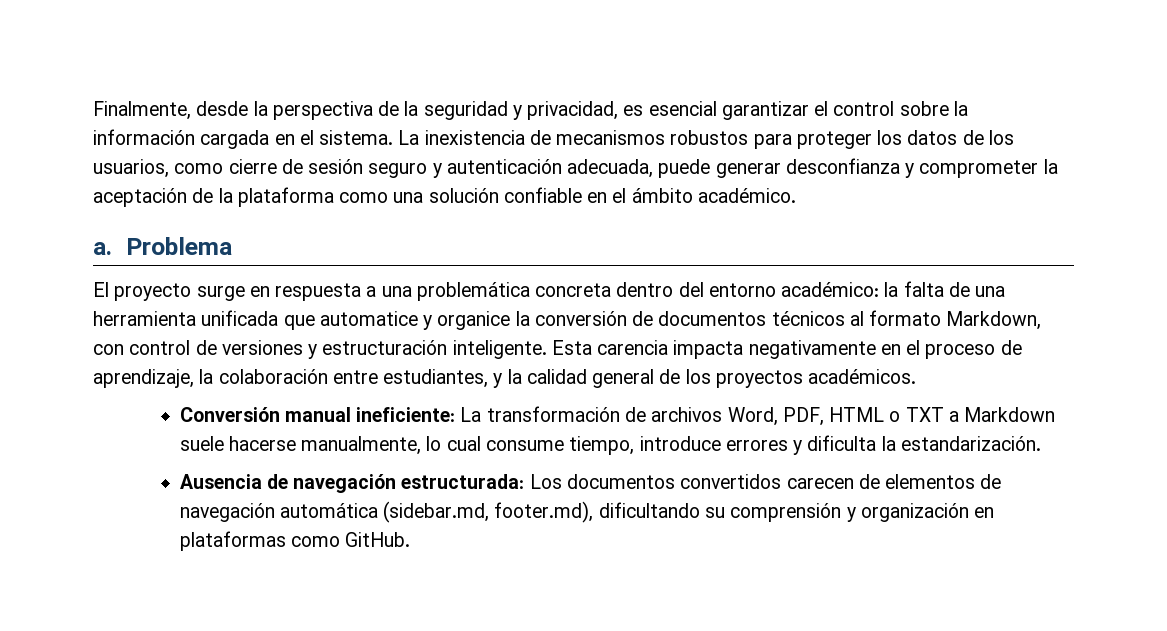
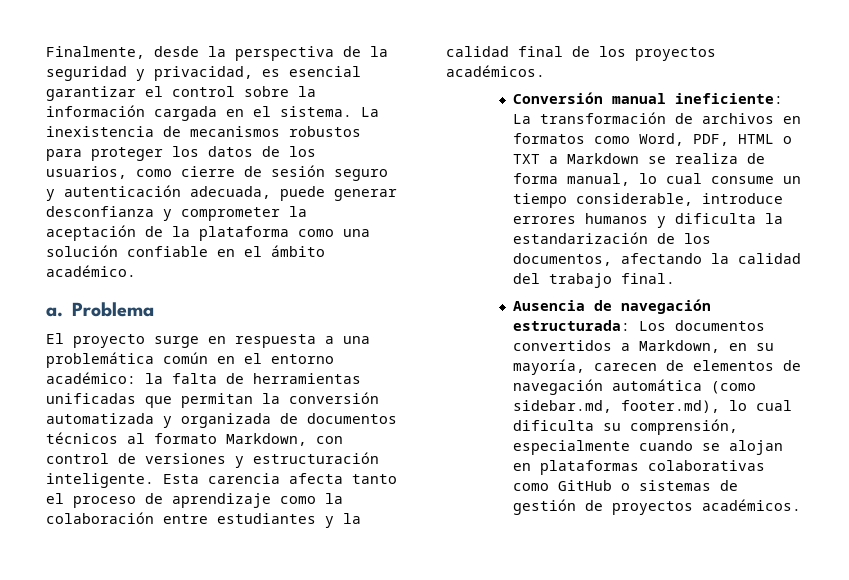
[535,282,704,297] concreta dentro del -> [163,352,262,364] común en el
[975,286,1006,297] [93,310,627,330] una herramienta unificada que automatice y organice la conversión -> [253,373,361,384] [46,392,379,408] [46,413,271,428] herramientas unificadas que permitan la conversión automatizada y organizada
[673,340,901,359] impacta negativamente en -> [289,473,397,484] afecta tanto
[93,369,194,388] aprendizaje, -> [172,493,316,508] aprendizaje como
[383,369,489,388] estudiantes, -> [217,513,316,524] estudiantes
[592,369,655,388] general -> [518,46,563,57] final
(723, 414) none -> [783,116,802,124] [513,133,631,144] en formatos como
[179,436,635,455] suele hacerse manualmente, lo cual consume tiempo, -> [648,153,766,164] [513,173,802,186] [513,193,694,208] se realiza de forma manual, lo cual consume un tiempo considerable,
(788, 445) none -> [585,213,649,224] humanos
[900,436,1041,451] estandarización. -> [513,232,712,244] [513,253,802,266] [513,273,676,288] estandarización de los documentos, afectando la calidad del trabajo final.
(782, 481) none -> [621,340,775,353] [513,359,586,375] a Markdown, en su mayoría,
[383,501,995,523] [179,531,411,551] (sidebar.md, footer.md), dificultando su comprensión y organización en plataformas como GitHub. -> [711,381,757,394] [513,400,793,413] [513,419,739,435] [513,440,784,455] [513,460,766,475] [513,480,739,491] [513,499,802,515] (como sidebar.md, footer.md), lo cual dificulta su comprensión, especialmente cuando se alojan en plataformas colaborativas como GitHub o sistemas de gestión de proyectos académicos.

